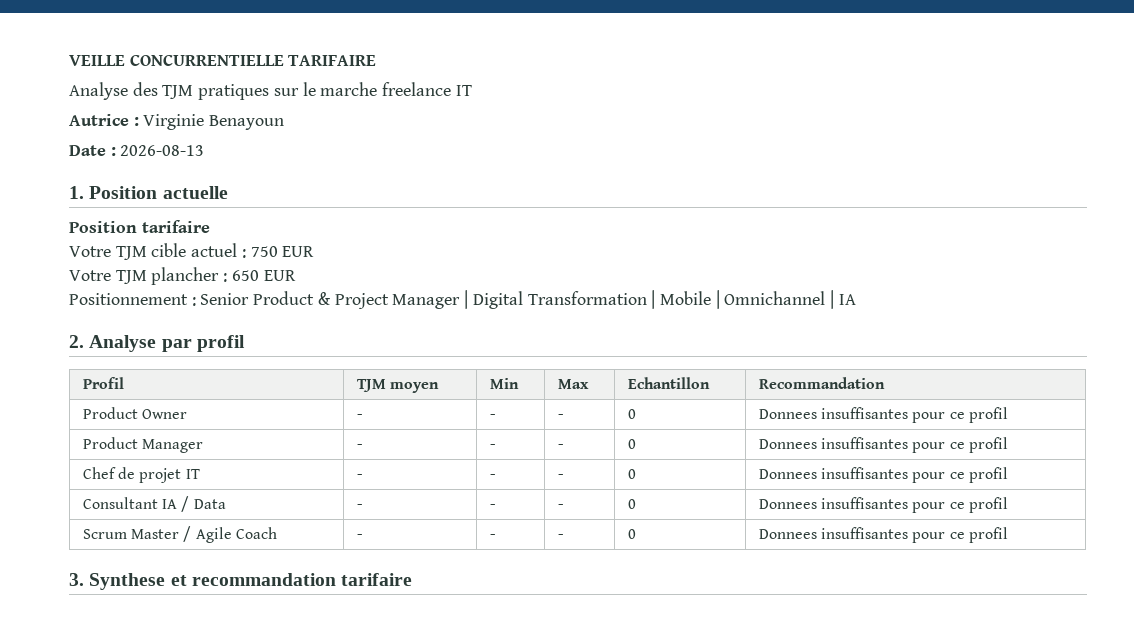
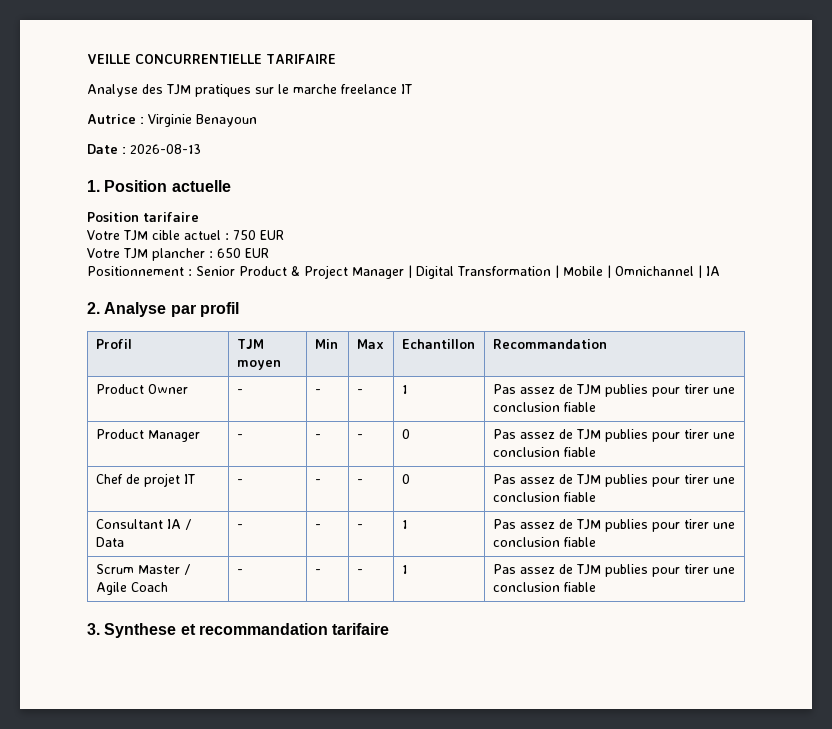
[627,409,636,419] [758,407,1008,423] 0 | Donnees insuffisantes pour ce profil -> [401,385,407,394] [492,384,735,397] [492,402,596,412] 1 | Pas assez de TJM publies pour tirer une conclusion fiable
[758,437,1008,453] Donnees insuffisantes pour ce profil -> [492,429,735,442] [492,447,596,457] Pas assez de TJM publies pour tirer une conclusion fiable
[758,467,1008,483] Donnees insuffisantes pour ce profil -> [492,474,735,487] [492,492,596,502] Pas assez de TJM publies pour tirer une conclusion fiable
[627,499,636,509] [758,497,1008,513] 0 | Donnees insuffisantes pour ce profil -> [401,520,407,529] [492,519,735,532] [492,537,596,547] 1 | Pas assez de TJM publies pour tirer une conclusion fiable
[627,529,636,539] [758,527,1008,543] 0 | Donnees insuffisantes pour ce profil -> [401,565,407,574] [492,564,735,577] [492,582,596,592] 1 | Pas assez de TJM publies pour tirer une conclusion fiable

